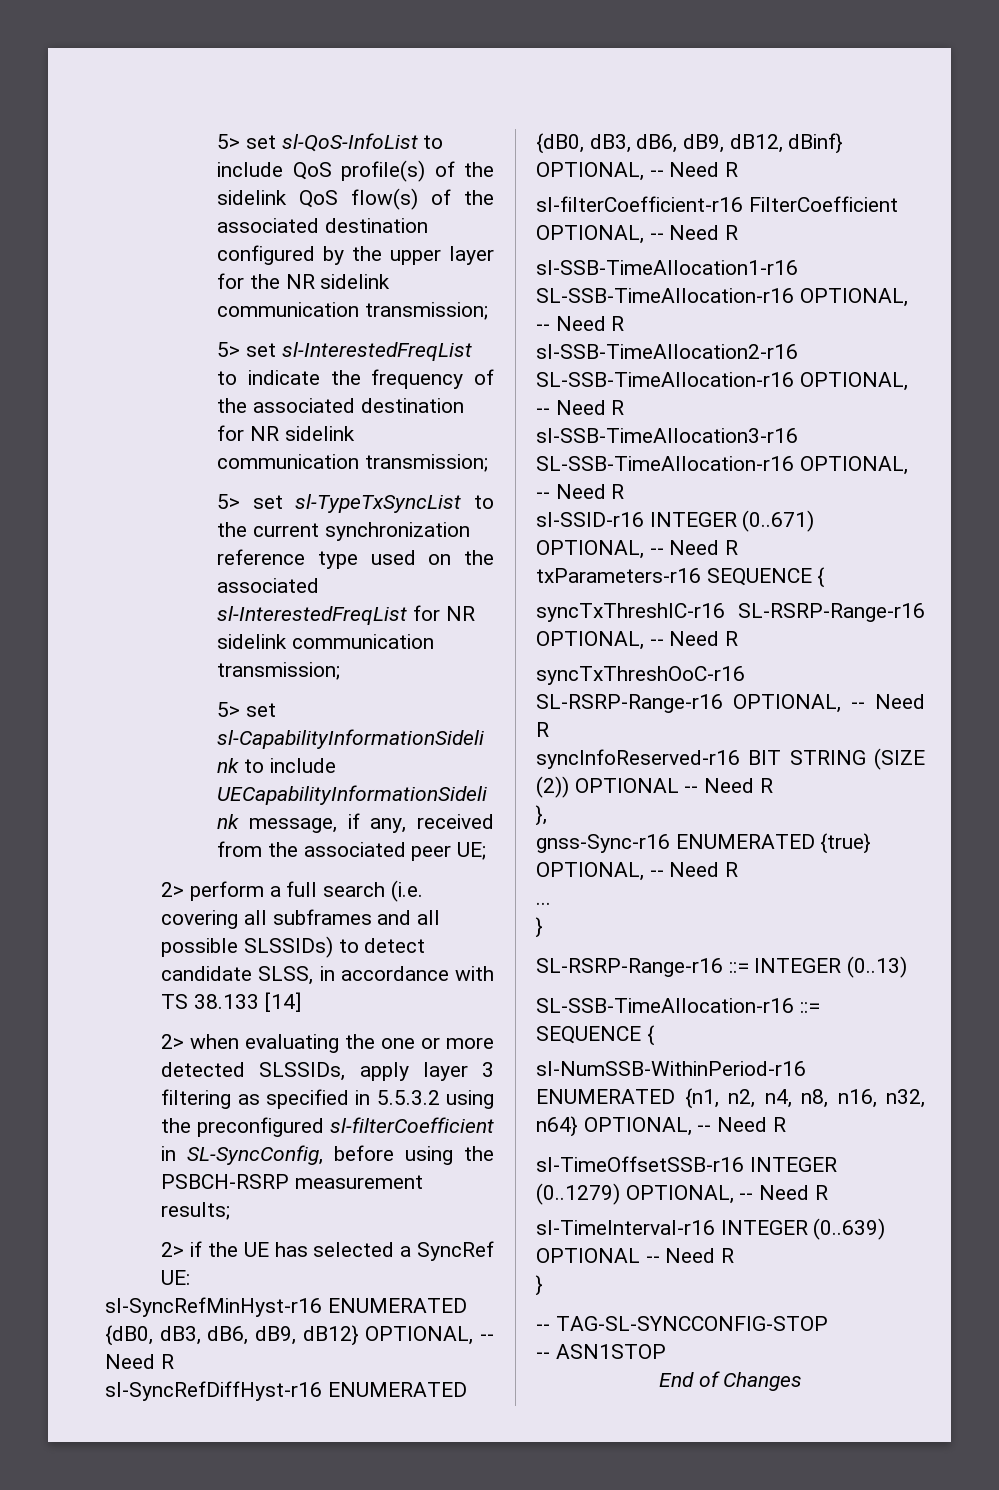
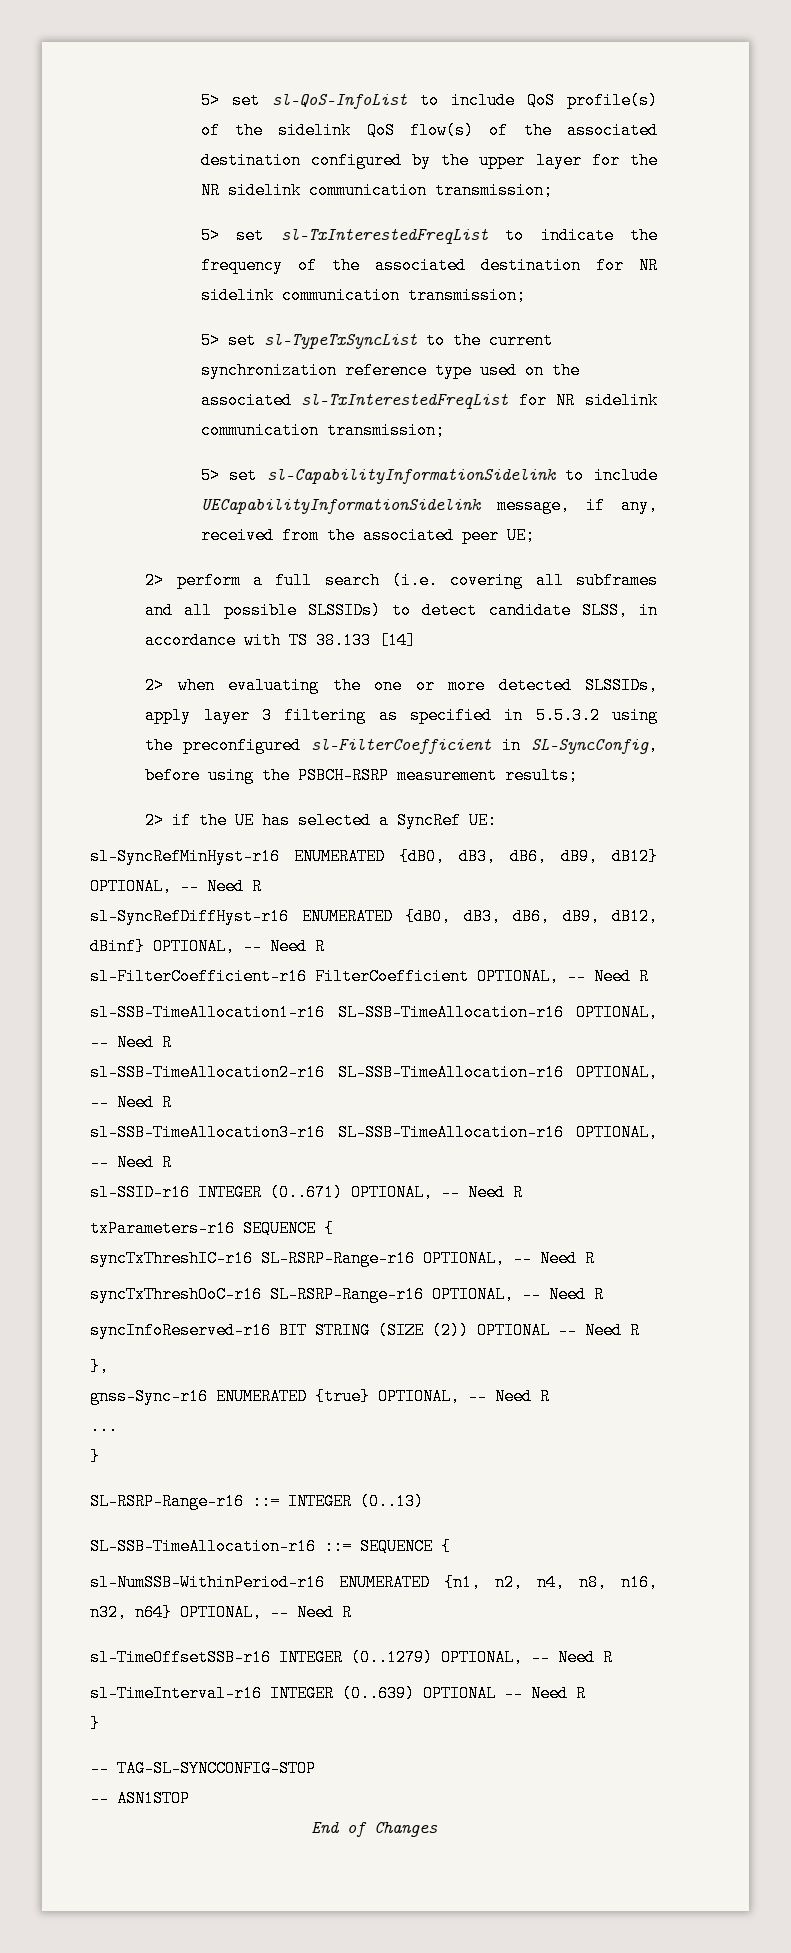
[281,342,472,361] sl-InterestedFreqList -> [280,228,488,244] sl-TxInterestedFreqList
[217,606,408,625] sl-InterestedFreqList -> [301,393,509,409] sl-TxInterestedFreqList
[330,1117,494,1133] sl-filterCoefficient -> [311,738,492,754] sl-FilterCoefficient
[536,196,743,212] sl-filterCoefficient-r16 -> [90,968,307,985] sl-FilterCoefficient-r16

